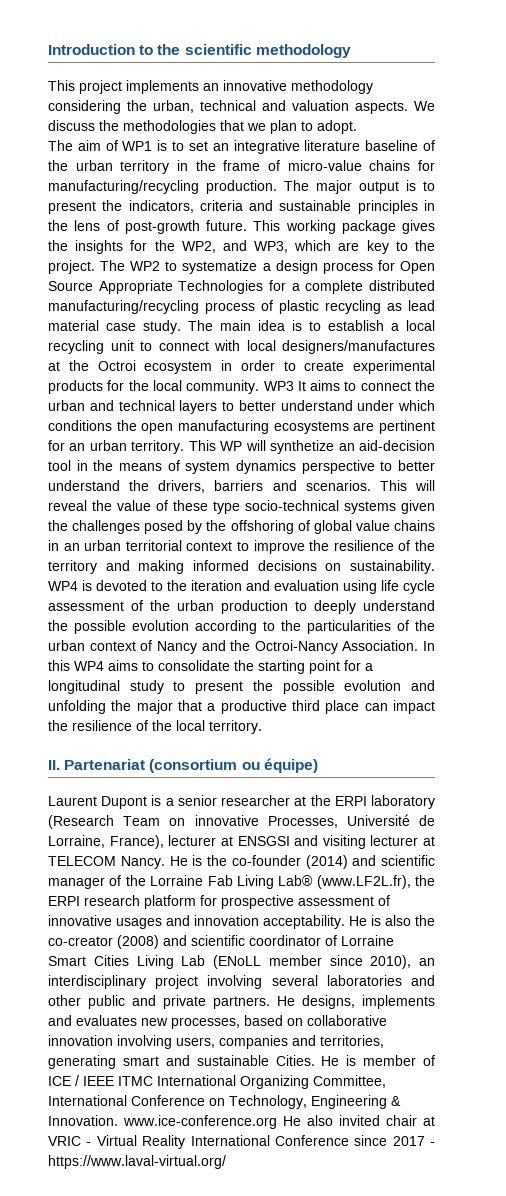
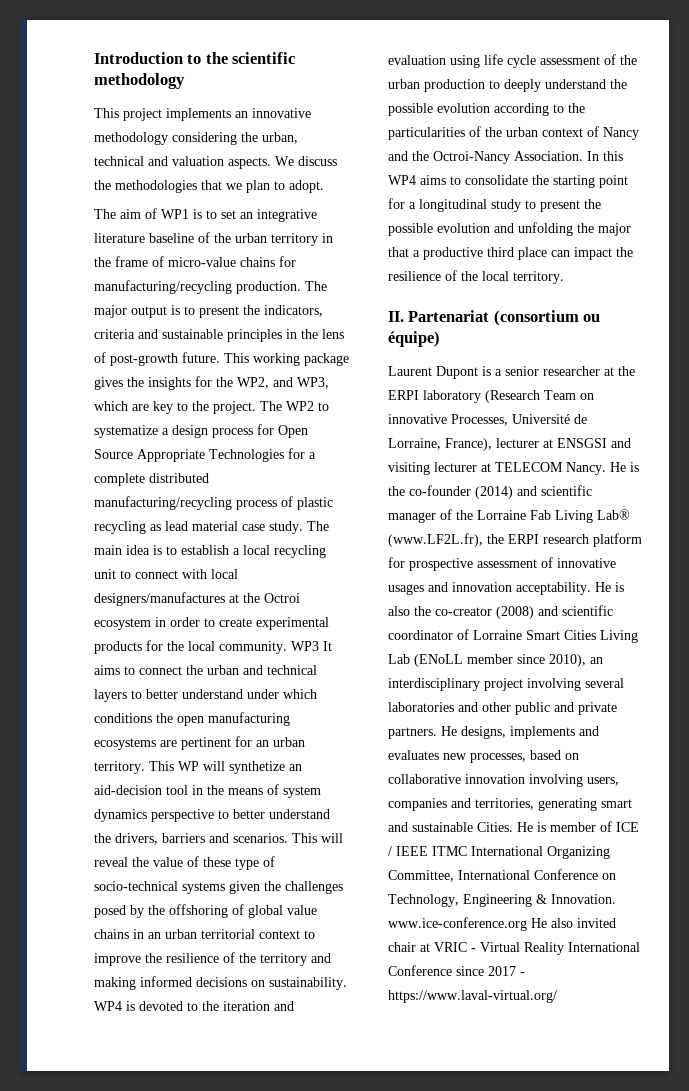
(240, 507) none -> [263,856,275,867] of

